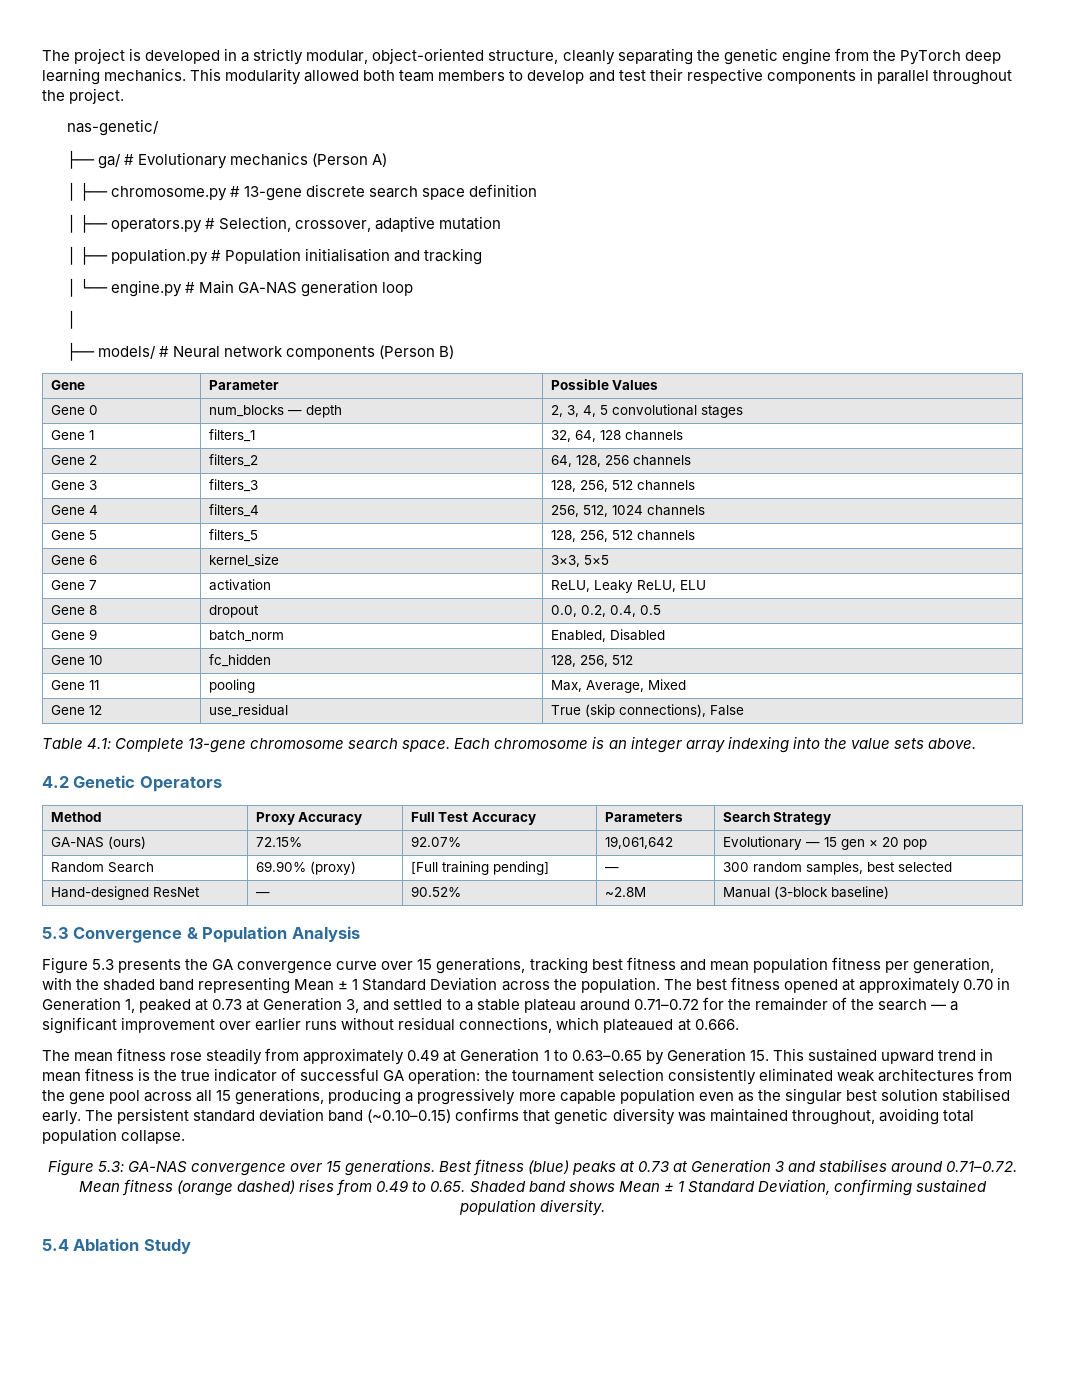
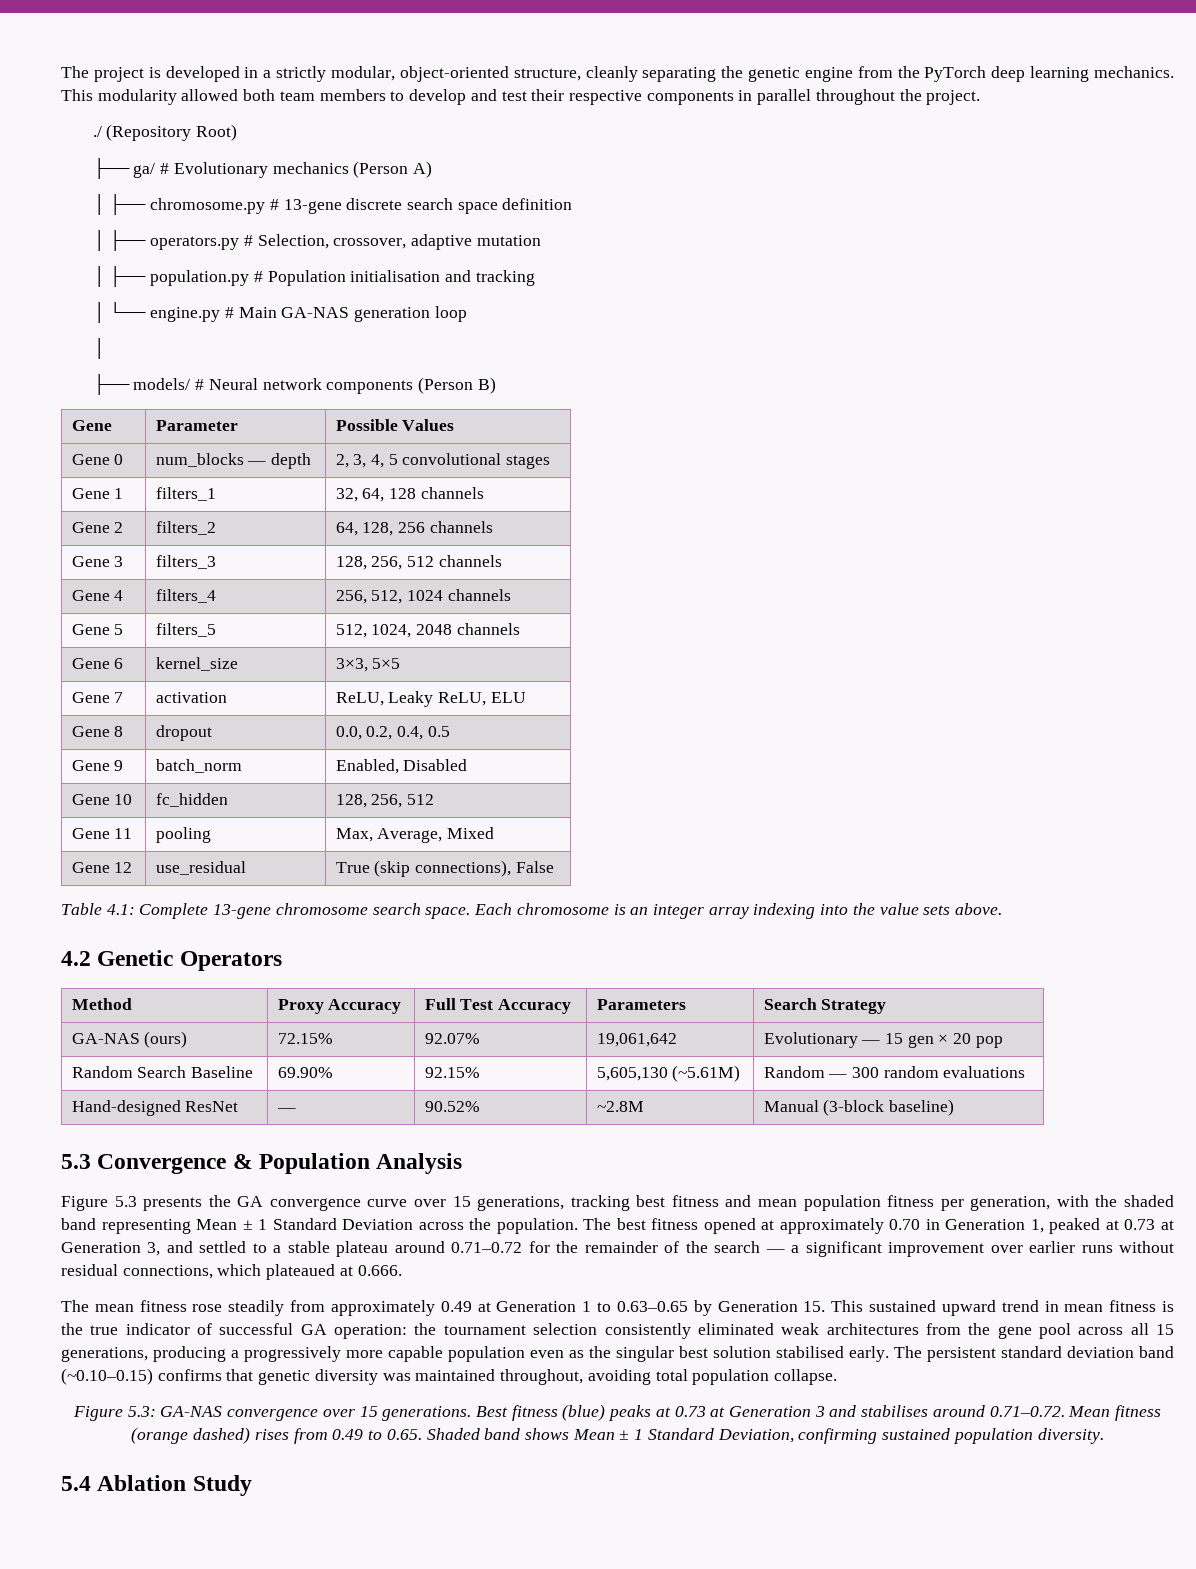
[66,119,159,136] nas-genetic/ -> [92,124,238,141] ./ (Repository Root)
[550,530,633,542] 128, 256, 512 -> [335,624,453,638] 512, 1024, 2048
(154, 867) none -> [191,1066,254,1078] Baseline
[309,861,356,875] [410,861,549,875] [604,867,619,872] (proxy) | [Full training pending] | — | -> [424,1067,480,1078] [596,1065,741,1082] [763,1066,848,1078] | 92.15% | 5,605,130 (~5.61M) | Random —
[805,862,952,875] samples, best selected -> [943,1066,1026,1078] evaluations

